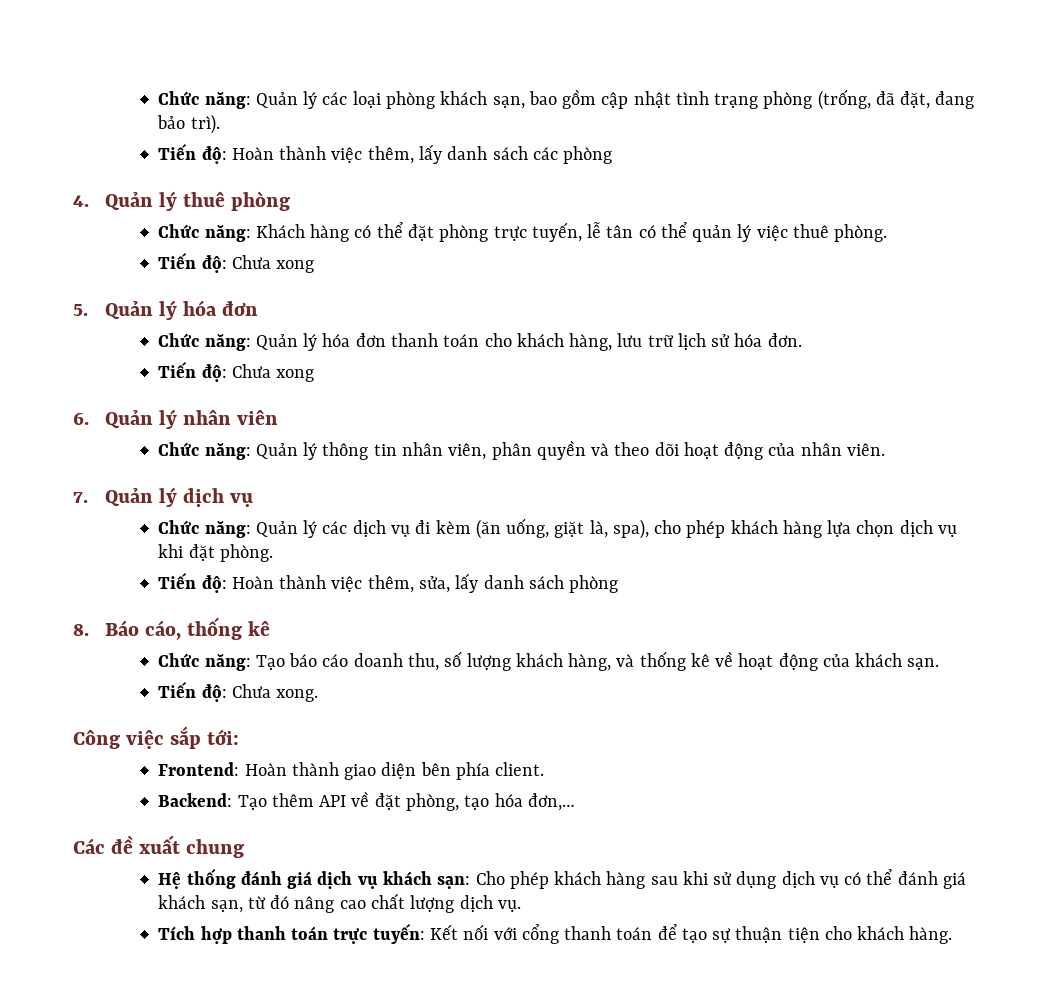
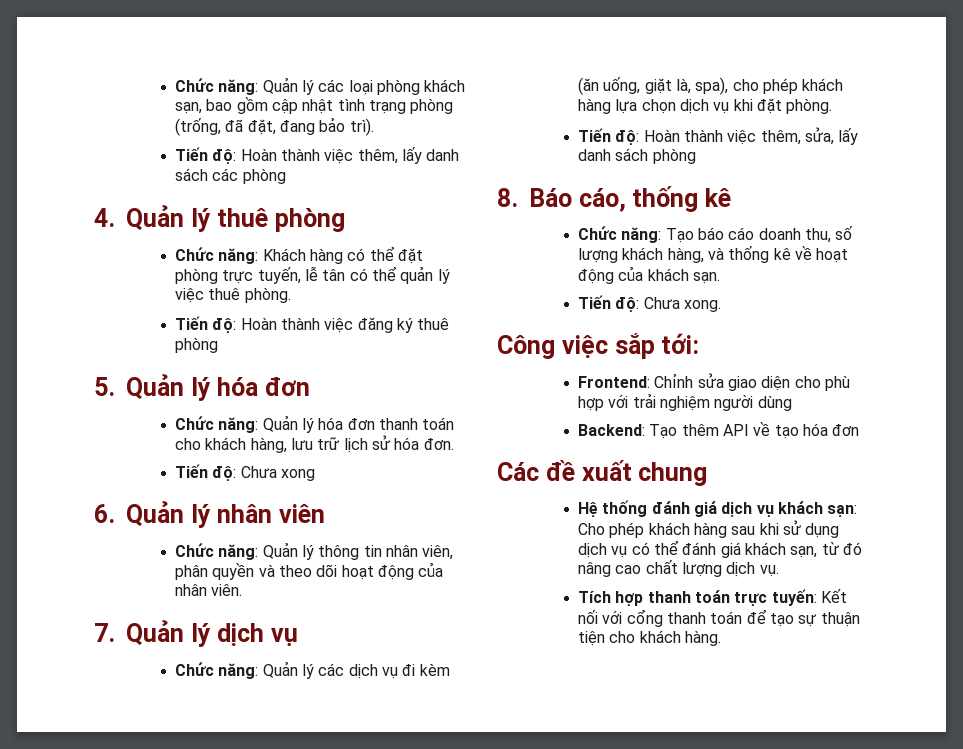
[231,255,315,273] Chưa xong -> [240,317,450,333] [175,337,219,353] Hoàn thành việc đăng ký thuê phòng
[244,762,545,780] Hoàn thành giao diện bên phía client. -> [654,373,851,391] [578,393,792,411] Chỉnh sửa giao diện cho phù hợp với trải nghiệm người dùng
[374,793,460,811] đặt phòng, -> (771, 429) none
[527,793,575,811] đơn,… -> [832,424,860,436] đơn

